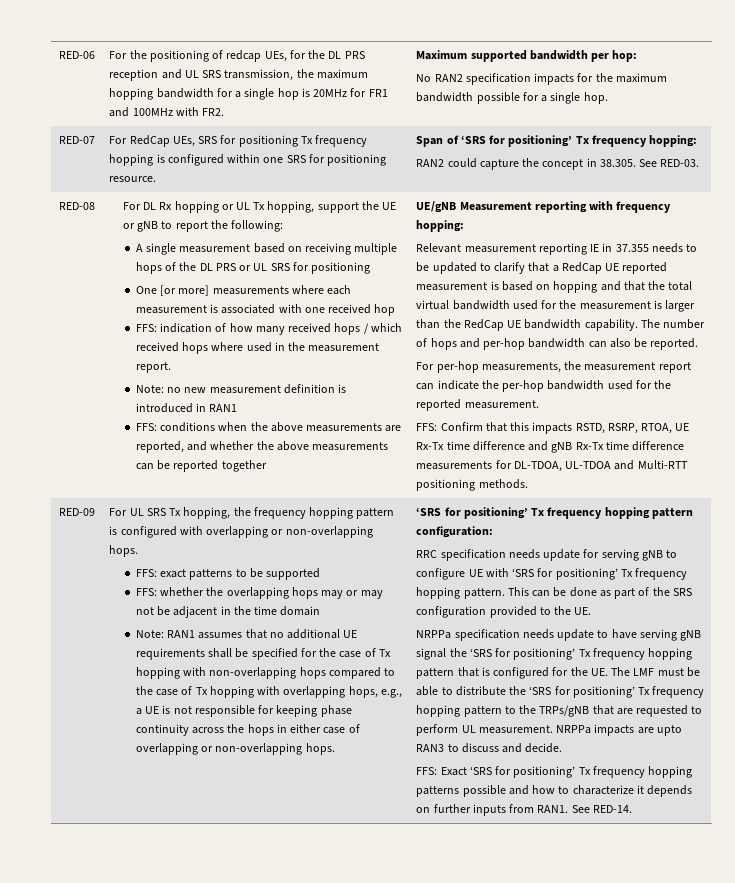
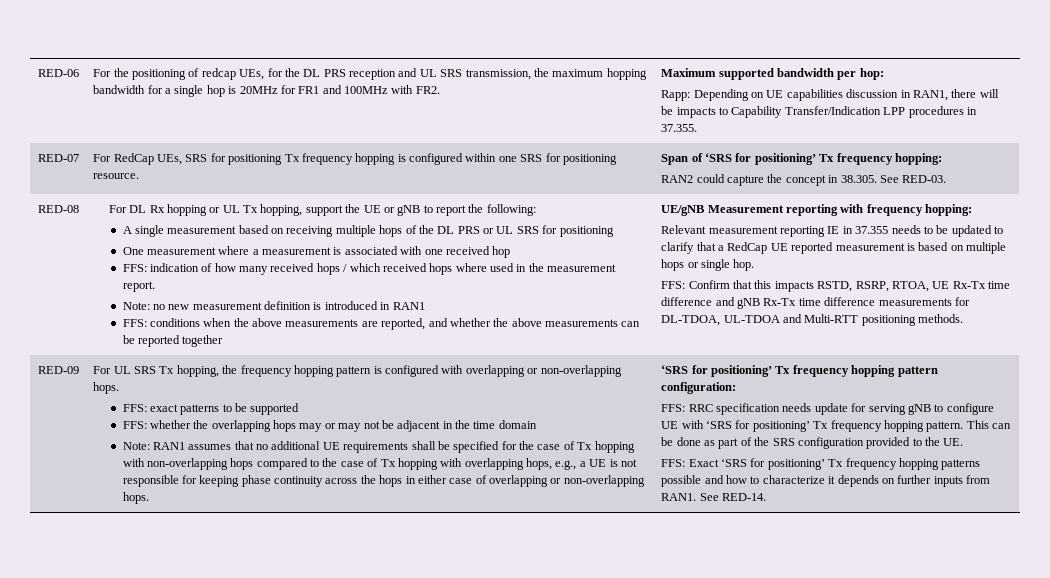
[416,73,667,85] [416,92,608,104] No RAN2 specification impacts for the maximum bandwidth possible for a single hop. -> [661,89,999,101] [661,106,977,118] [661,124,698,132] Rapp: Depending on UE capabilities discussion in RAN1, there will be impacts to Capability Transfer/Indication LPP procedures in 37.355.
[160,285,352,296] [or more] measurements where each -> [146,246,259,255] measurement where a
[553,281,693,293] [416,300,696,312] [416,319,706,331] [416,338,699,350] [416,361,691,373] [416,380,672,392] [416,399,539,411] hopping and that the total virtual bandwidth used for the measurement is larger than the RedCap UE bandwidth capability. The number of hops and per-hop bandwidth can also be reported. // For per-hop measurements, the measurement report can indicate the per-hop bandwidth used for the reported measurement. -> [966,242,1007,254] [661,259,755,271] multiple hops or single hop.
(494, 532) none -> [661,404,686,412] FFS:
[416,629,702,641] [416,648,693,660] [416,667,700,679] [416,686,705,698] [416,705,703,717] [416,724,682,736] [416,743,563,753] // NRPPa specification needs update to have serving gNB signal the ‘SRS for positioning’ Tx frequency hopping pattern that is configured for the UE. The LMF must be able to distribute the ‘SRS for positioning’ Tx frequency hopping pattern to the TRPs/gNB that are requested to perform UL measurement. NRPPa impacts are upto RAN3 to discuss and decide. -> (964, 442) none

